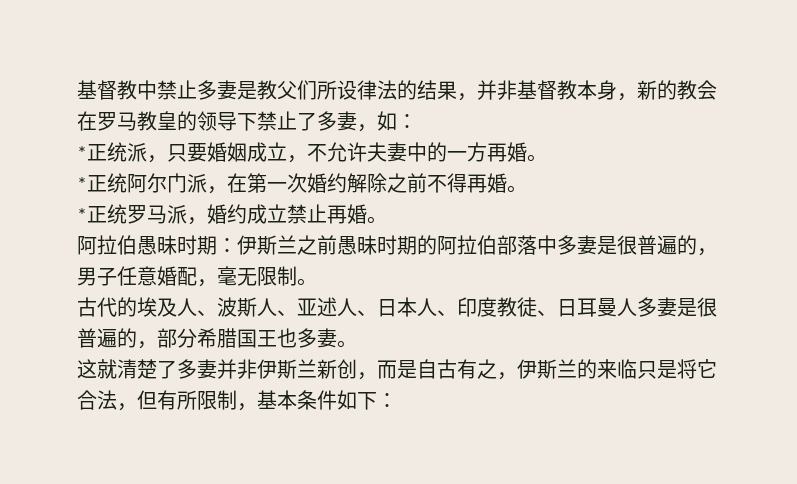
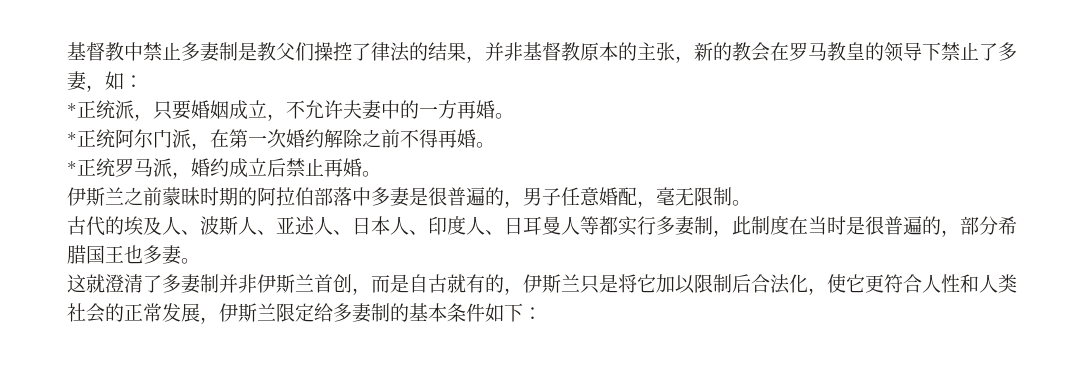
(237, 90) none -> [219,42,238,61] 制
[317,80,357,100] 所设 -> [314,42,371,61] 操控了
[577,80,617,100] 本身 -> [580,42,675,61] 原本的主张
(287, 213) none -> [267,158,286,177] 后
[77,235,237,255] 阿拉伯愚昧时期： -> (381, 174) none
[337,236,357,255] 愚 -> [162,187,181,206] 蒙
[497,297,537,317] 教徒 -> [466,216,485,235] 人
[637,297,677,317] 多妻 -> [580,216,846,237] 等都实行多妻制，此制度在当时
[117,359,217,379] 清楚了多妻 -> [105,274,219,294] 澄清了多妻制
[317,359,337,379] 新 -> [314,274,333,293] 首
[457,359,637,380] 有之，伊斯兰的来临 -> [447,274,580,295] 就有的，伊斯兰
[77,390,257,411] 合法，但有所限制， -> [656,274,1017,295] [67,303,409,324] 加以限制后合法化，使它更符合人性和人类社会的正常发展，伊斯兰限定给多妻制的

